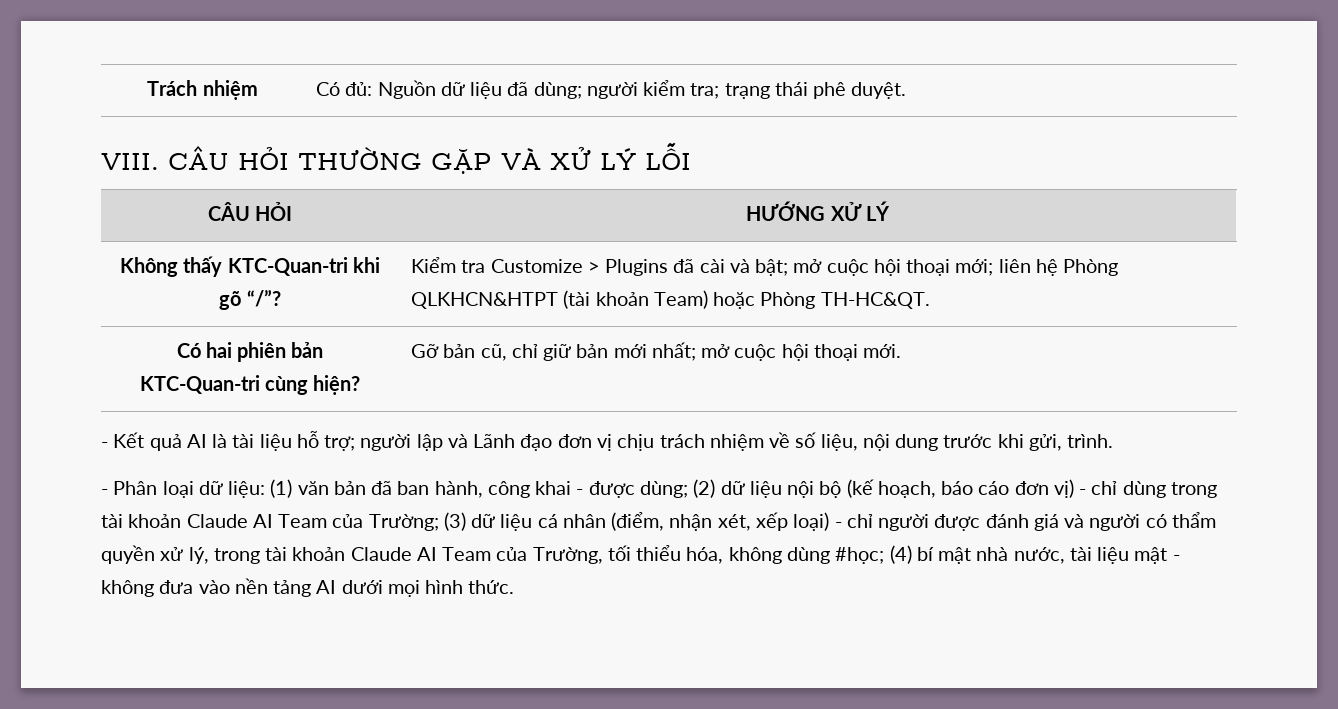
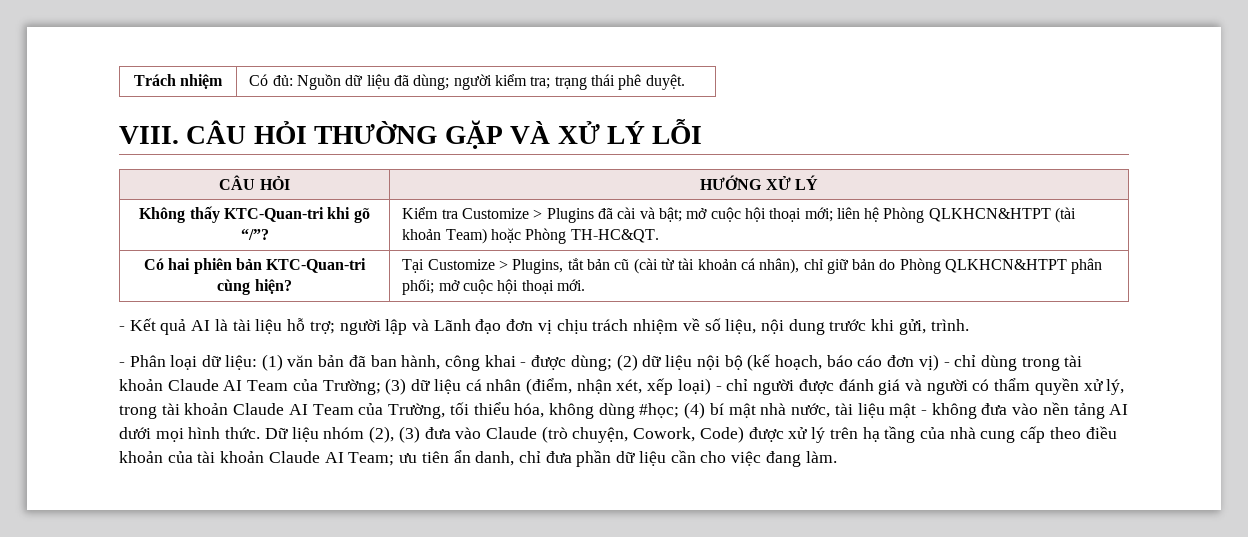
[411,342,696,361] Gỡ bản cũ, chỉ giữ bản mới nhất; -> [402,258,1103,274] [402,279,435,295] Tại Customize > Plugins, tắt bản cũ (cài từ tài khoản cá nhân), chỉ giữ bản do Phòng QLKHCN&HTPT phân phối;
(515, 587) none -> [264,426,1117,443] [119,450,837,467] Dữ liệu nhóm (2), (3) đưa vào Claude (trò chuyện, Cowork, Code) được xử lý trên hạ tầng của nhà cung cấp theo điều khoản của tài khoản Claude AI Team; ưu tiên ẩn danh, chỉ đưa phần dữ liệu cần cho việc đang làm.

